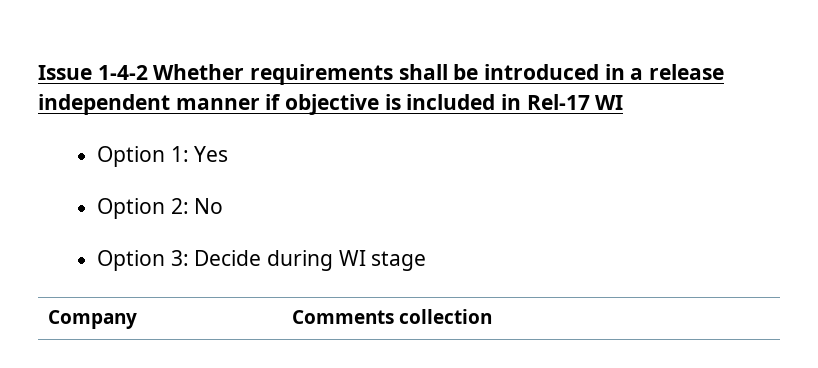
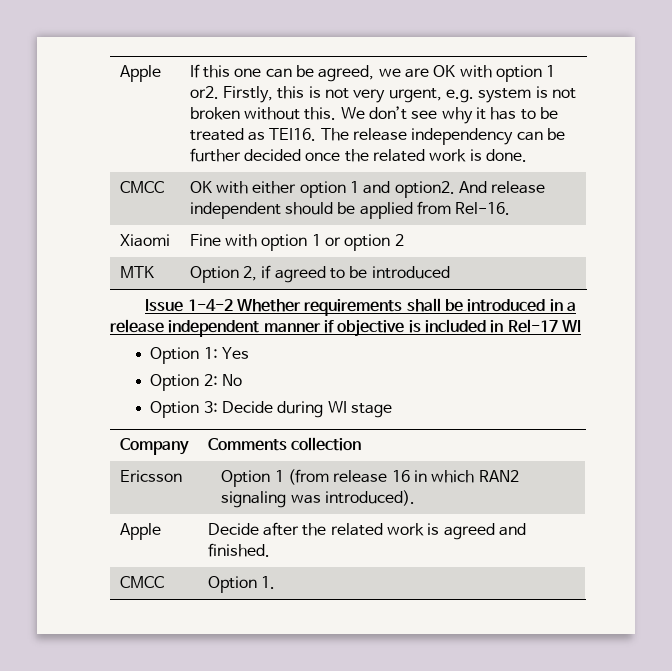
(38, 72) none -> [119,65,161,82] [189,64,556,82] [189,86,576,103] [189,106,558,124] [189,128,565,145] [189,148,527,162] [119,181,164,193] [189,181,546,198] [189,201,511,219] [119,234,170,247] [189,234,404,251] [119,266,154,278] [189,265,450,283] Apple | If this one can be agreed, we are OK with option 1 or2. Firstly, this is not very urgent, e.g. system is not broken without this. We don’t see why it has to be treated as TEI16. The release independency can be further decided once the related work is done. // CMCC | OK with either option 1 and option2. And release independent should be applied from Rel-16. // Xiaomi | Fine with option 1 or option 2 // MTK | Option 2, if agreed to be introduced //
(492, 316) none -> [119,470,182,482] [221,469,519,487] [221,490,415,508] [119,523,161,540] [207,522,526,540] [207,543,270,557] [119,576,164,588] [207,576,276,593] // Ericsson | Option 1 (from release 16 in which RAN2 signaling was introduced). // Apple | Decide after the related work is agreed and finished. // CMCC | Option 1.

